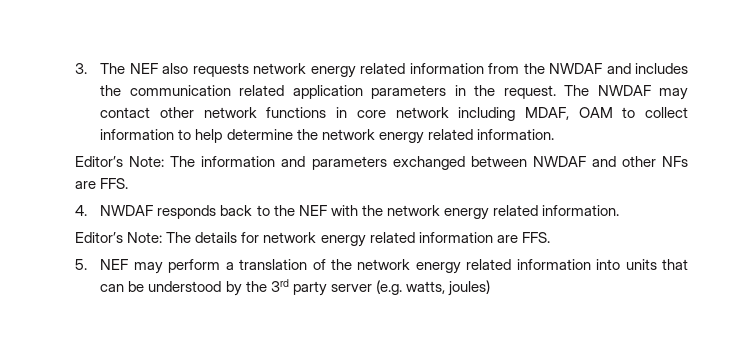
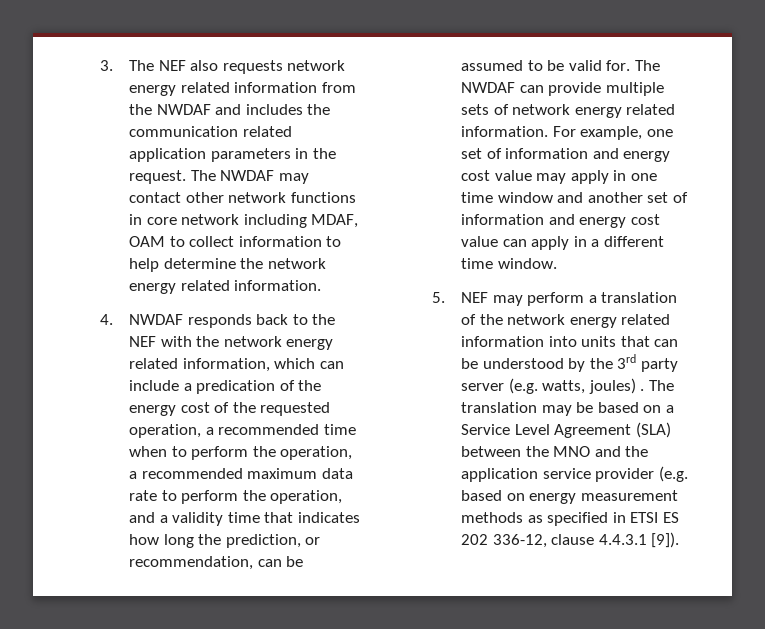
[75,156,689,170] [75,178,129,189] // Editor’s Note: The information and parameters exchanged between NWDAF and other NFs are FFS. -> (322, 285) none
[541,205,619,216] [75,232,550,247] information. // Editor’s Note: The details for network energy related information are FFS. -> [182,358,344,372] [128,380,322,394] [128,402,331,416] [128,424,356,438] [128,446,353,460] [128,468,353,479] [128,490,343,504] [128,512,360,526] [128,534,321,548] [128,556,304,570] [460,60,660,71] [460,82,664,96] [460,104,676,118] [460,126,673,140] [460,148,671,162] [460,170,657,184] [460,192,688,203] [460,214,660,228] [460,236,664,250] [460,258,557,269] information, which can include a predication of the energy cost of the requested operation, a recommended time when to perform the operation, a recommended maximum data rate to perform the operation, and a validity time that indicates how long the prediction, or recommendation, can be assumed to be valid for. The NWDAF can provide multiple sets of network energy related information. For example, one set of information and energy cost value may apply in one time window and another set of information and energy cost value can apply in a different time window.
(490, 288) none -> [640,380,674,391] [460,402,674,416] [460,422,671,438] [460,446,649,457] [460,466,688,482] [460,490,678,504] [460,512,679,526] [460,532,680,548] . The translation may be based on a Service Level Agreement (SLA) between the MNO and the application service provider (e.g. based on energy measurement methods as specified in ETSI ES 202 336-12, clause 4.4.3.1 [9]).

